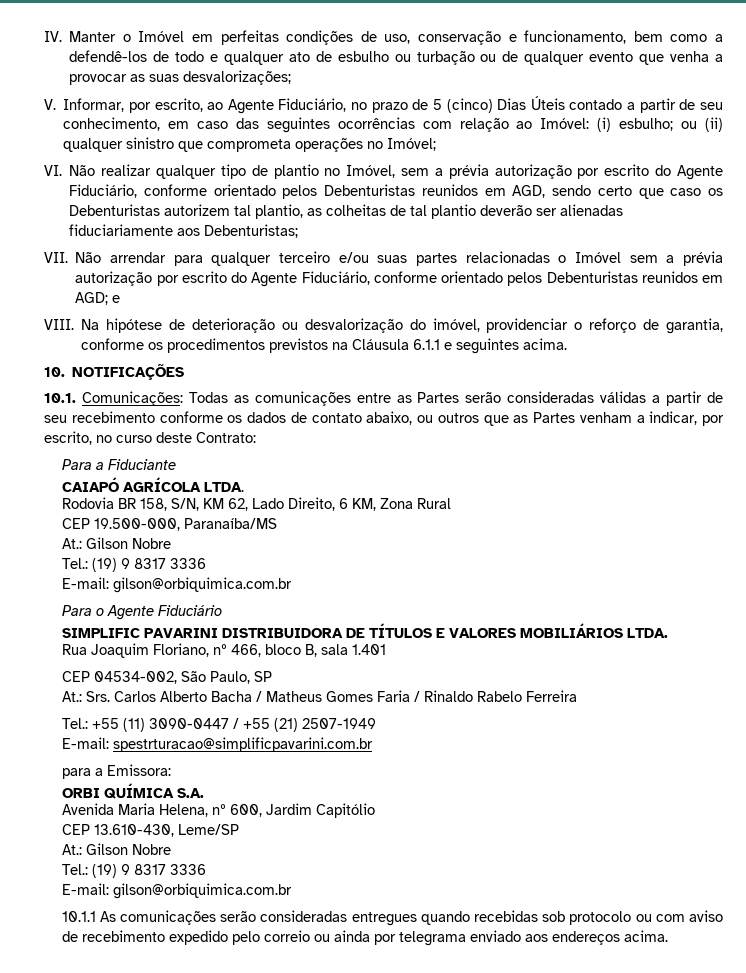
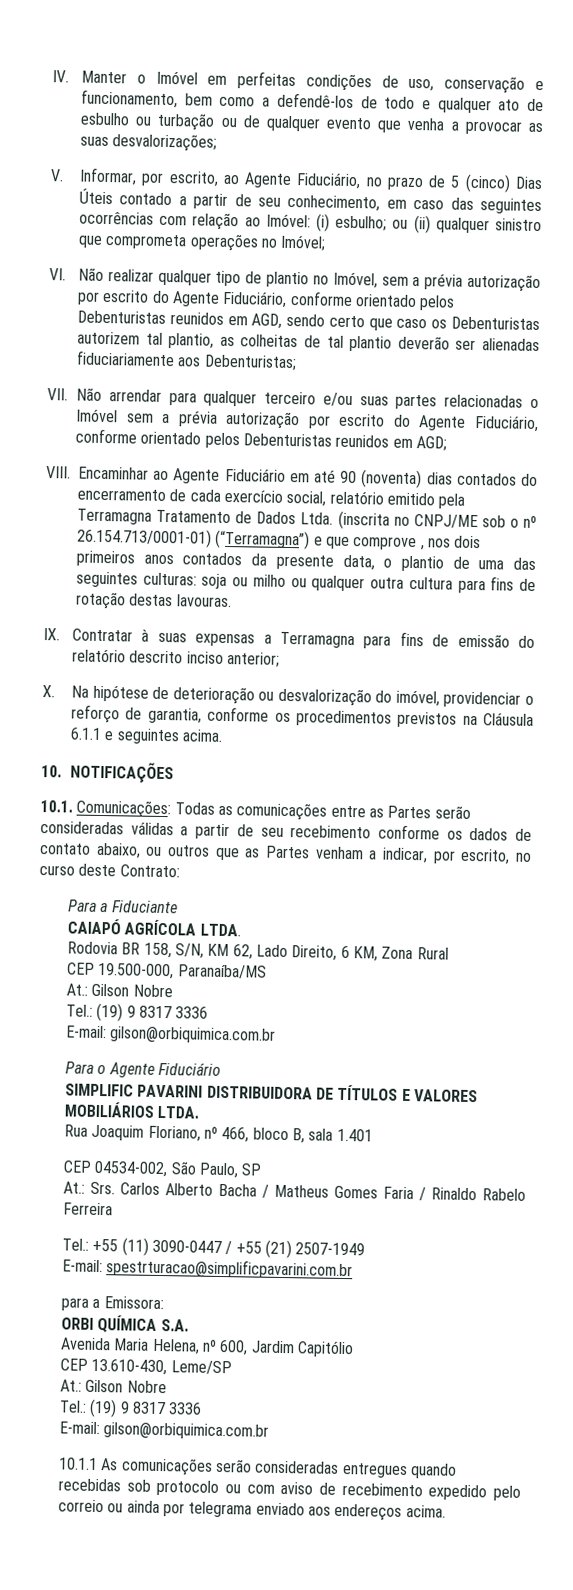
[112,295,121,303] [44,319,74,330] e // VIII. -> [46,466,538,489] [77,488,466,509] [77,508,538,530] [77,527,482,551] [76,550,536,572] [76,571,537,594] [75,591,232,610] [43,628,535,649] [72,648,280,667] [42,685,55,698] // VIII. Encaminhar ao Agente Fiduciário em até 90 (noventa) dias contados do encerramento de cada exercício social, relatório emitido pela Terramagna Tratamento de Dados Ltda. (inscrita no CNPJ/ME sob o nº 26.154.713/0001-01) (“Terramagna”) e que comprove , nos dois primeiros anos contados da presente data, o plantio de uma das seguintes culturas: soja ou milho ou qualquer outra cultura para fins de rotação destas lavouras. // IX. Contratar à suas expensas a Terramagna para fins de emissão do relatório descrito inciso anterior; // X.

